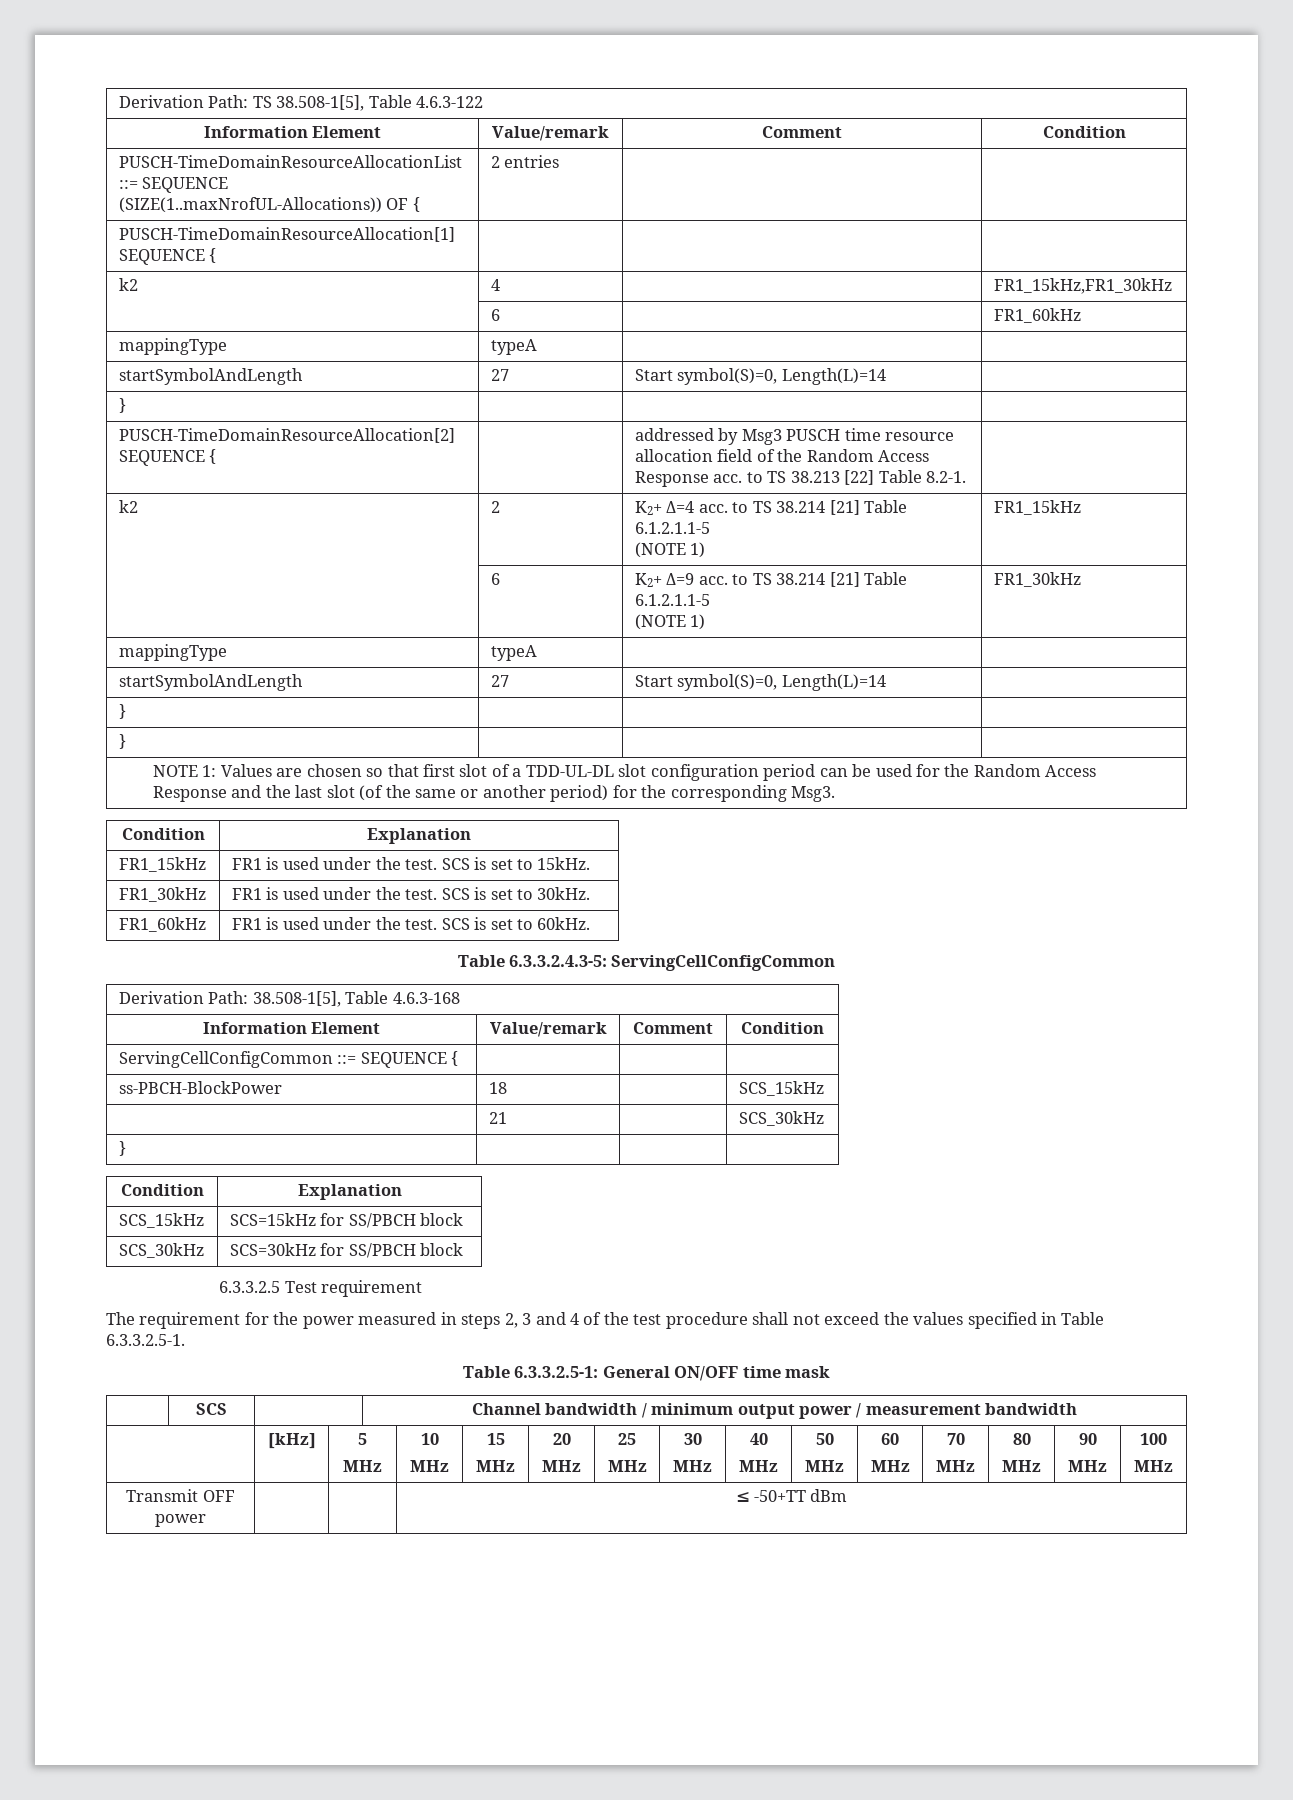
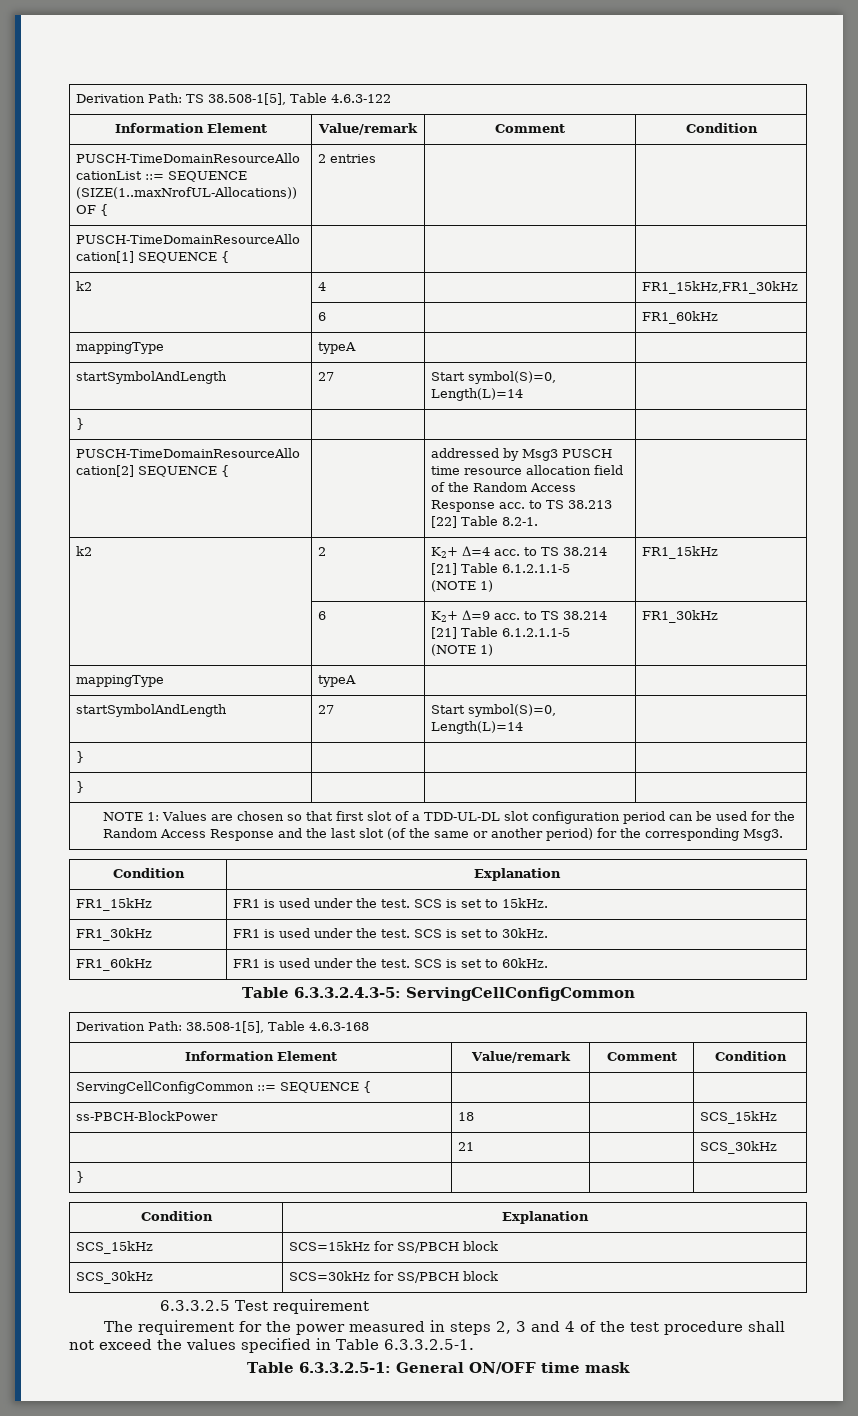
[196,1403,227,1415] [471,1403,1078,1419] [267,1433,316,1449] [358,1433,367,1445] [343,1460,382,1472] [420,1433,439,1445] [410,1460,449,1472] [486,1433,505,1445] [476,1460,515,1472] [552,1433,571,1445] [542,1460,581,1472] [618,1433,636,1445] [607,1460,647,1472] [683,1433,702,1445] [673,1460,712,1472] [749,1433,768,1445] [739,1460,778,1472] [815,1433,834,1445] [805,1460,844,1472] [881,1433,899,1445] [870,1460,910,1472] [946,1433,965,1445] [936,1460,975,1472] [1012,1433,1031,1445] [1002,1460,1041,1472] [1078,1433,1097,1445] [1068,1460,1107,1472] [1140,1433,1167,1445] [1134,1460,1173,1472] [126,1489,235,1502] [155,1514,206,1527] [735,1489,848,1502] // | SCS | | Channel bandwidth / minimum output power / measurement bandwidth // | [kHz] | 5 // MHz | 10 // MHz | 15 // MHz | 20 // MHz | 25 // MHz | 30 // MHz | 40 // MHz | 50 // MHz | 60 // MHz | 70 // MHz | 80 // MHz | 90 // MHz | 100 // MHz // Transmit OFF power | | | ≤ -50+TT dBm -> (630, 1367) none

